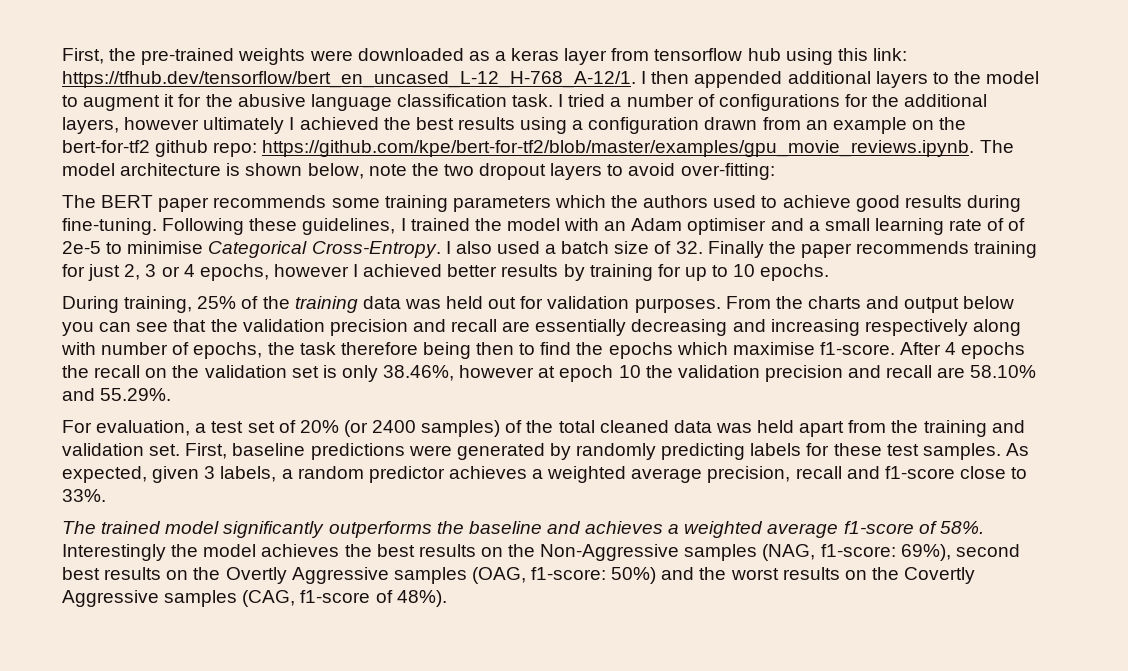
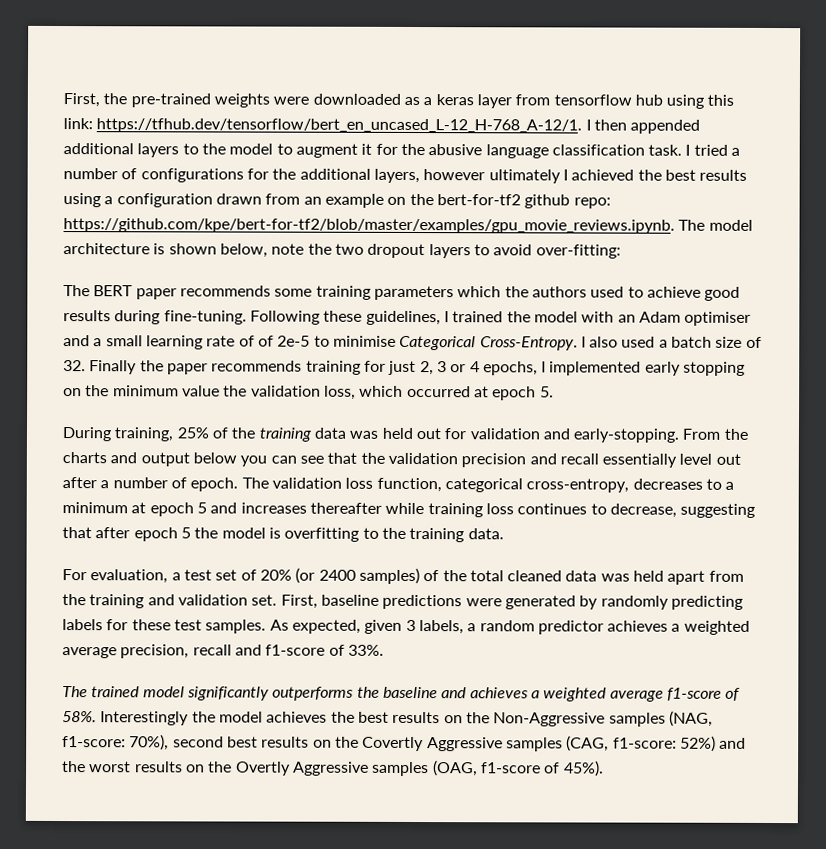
[273,264,830,281] however I achieved better results by training for up to 10 epochs. -> [541,361,746,376] [63,385,554,401] I implemented early stopping on the minimum value the validation loss, which occurred at epoch 5.
[634,298,721,313] purposes. -> [542,428,680,443] and early-stopping.
[502,319,1021,336] [61,342,1026,359] [62,365,1037,382] [62,388,172,401] are essentially decreasing and increasing respectively along with number of epochs, the task therefore being then to find the epochs which maximise f1-score. After 4 epochs the recall on the validation set is only 38.46%, however at epoch 10 the validation precision and recall are 58.10% and 55.29%. -> [602,453,741,468] [62,477,735,493] [62,502,756,518] [62,527,504,543] essentially level out after a number of epoch. The validation loss function, categorical cross-entropy, decreases to a minimum at epoch 5 and increases thereafter while training loss continues to decrease, suggesting that after epoch 5 the model is overfitting to the training data.
[959,466,1028,479] close to -> [328,644,345,656] of
[900,544,951,561] 69%), -> [129,734,170,751] 70%),
[225,567,976,584] [62,590,447,607] Overtly Aggressive samples (OAG, f1-score: 50%) and the worst results on the Covertly Aggressive samples (CAG, f1-score of 48%). -> [362,735,747,752] [62,760,604,777] Covertly Aggressive samples (CAG, f1-score: 52%) and the worst results on the Overtly Aggressive samples (OAG, f1-score of 45%).

